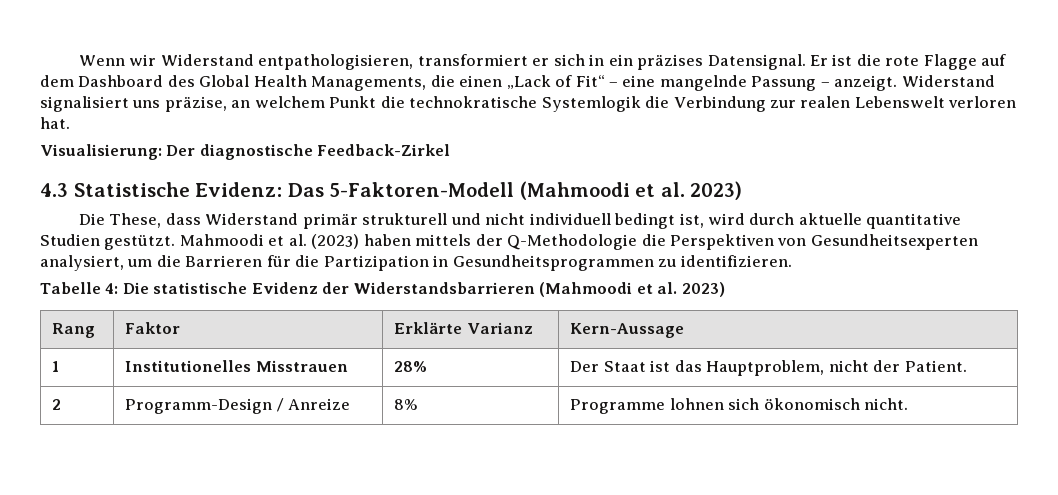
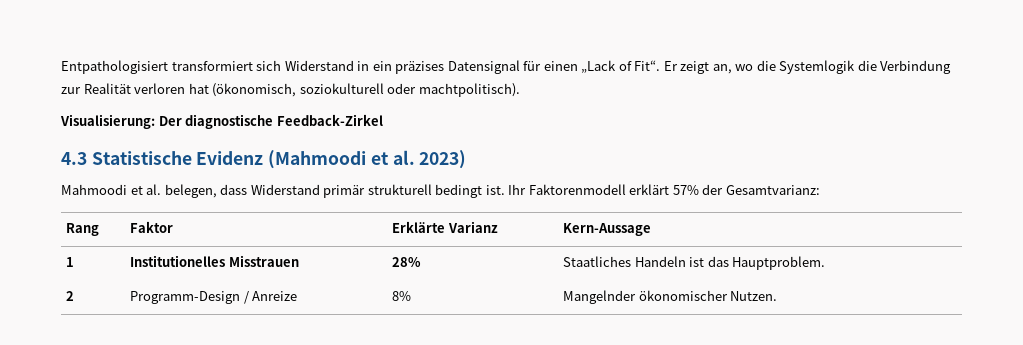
[79,54,1007,70] [40,75,995,91] [40,96,1017,112] [40,117,70,129] Wenn wir Widerstand entpathologisieren, transformiert er sich in ein präzises Datensignal. Er ist die rote Flagge auf dem Dashboard des Global Health Managements, die einen „Lack of Fit“ – eine mangelnde Passung – anzeigt. Widerstand signalisiert uns präzise, an welchem Punkt die technokratische Systemlogik die Verbindung zur realen Lebenswelt verloren hat. -> [61,60,952,74] [61,83,520,97] Entpathologisiert transformiert sich Widerstand in ein präzises Datensignal für einen „Lack of Fit“. Er zeigt an, wo die Systemlogik die Verbindung zur Realität verloren hat (ökonomisch, soziokulturell oder machtpolitisch).
[195,181,743,200] [79,213,962,229] [40,234,978,250] [40,255,792,271] [40,282,725,297] Evidenz: Das 5-Faktoren-Modell (Mahmoodi et al. 2023) // Die These, dass Widerstand primär strukturell und nicht individuell bedingt ist, wird durch aktuelle quantitative Studien gestützt. Mahmoodi et al. (2023) haben mittels der Q-Methodologie die Perspektiven von Gesundheitsexperten analysiert, um die Barrieren für die Partizipation in Gesundheitsprogrammen zu identifizieren. // Tabelle 4: Die statistische Evidenz der Widerstandsbarrieren (Mahmoodi et al. 2023) -> [196,150,467,169] [61,184,820,198] Evidenz (Mahmoodi et al. 2023) // Mahmoodi et al. belegen, dass Widerstand primär strukturell bedingt ist. Ihr Faktorenmodell erklärt 57% der Gesamtvarianz:
[570,360,967,376] Der Staat ist das Hauptproblem, nicht der Patient. -> [563,256,826,270] Staatliches Handeln ist das Hauptproblem.
[570,398,909,414] Programme lohnen sich ökonomisch nicht. -> [563,290,778,304] Mangelnder ökonomischer Nutzen.

